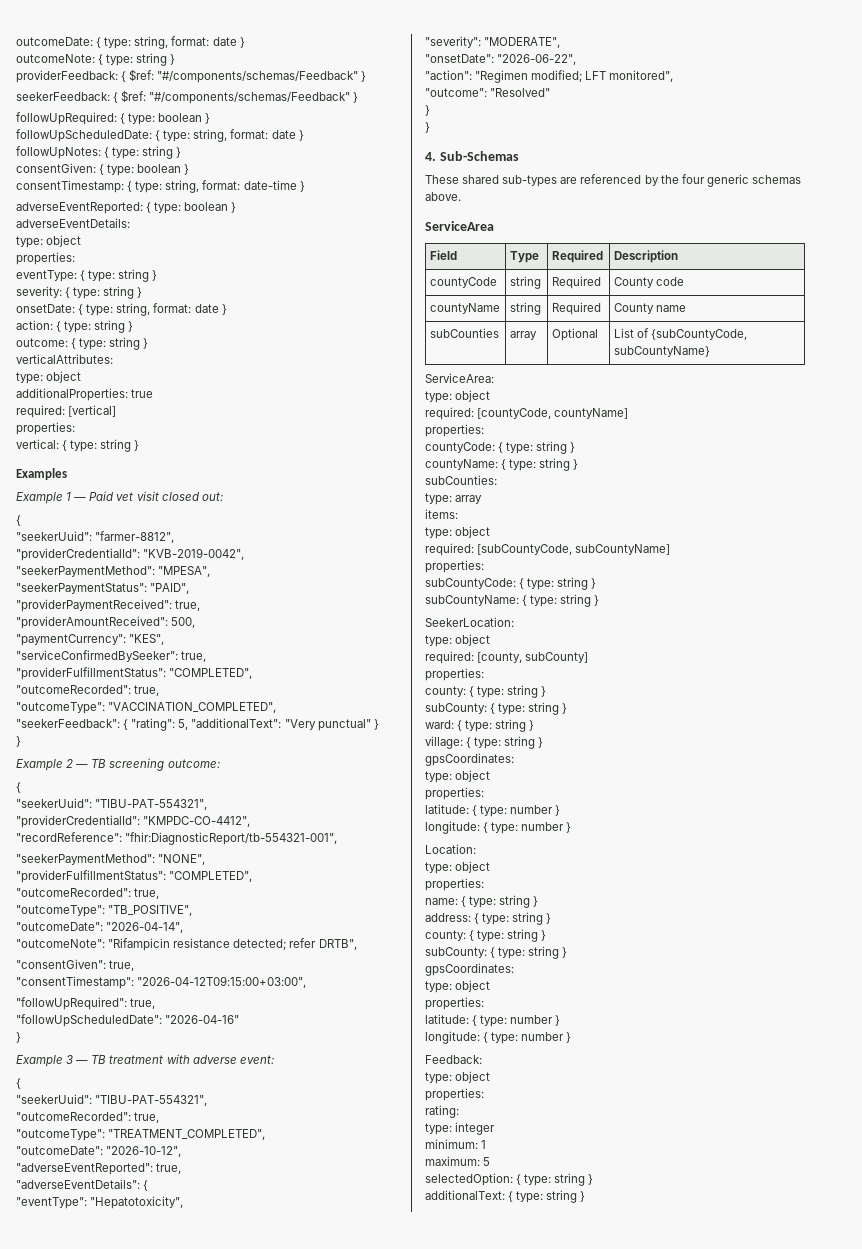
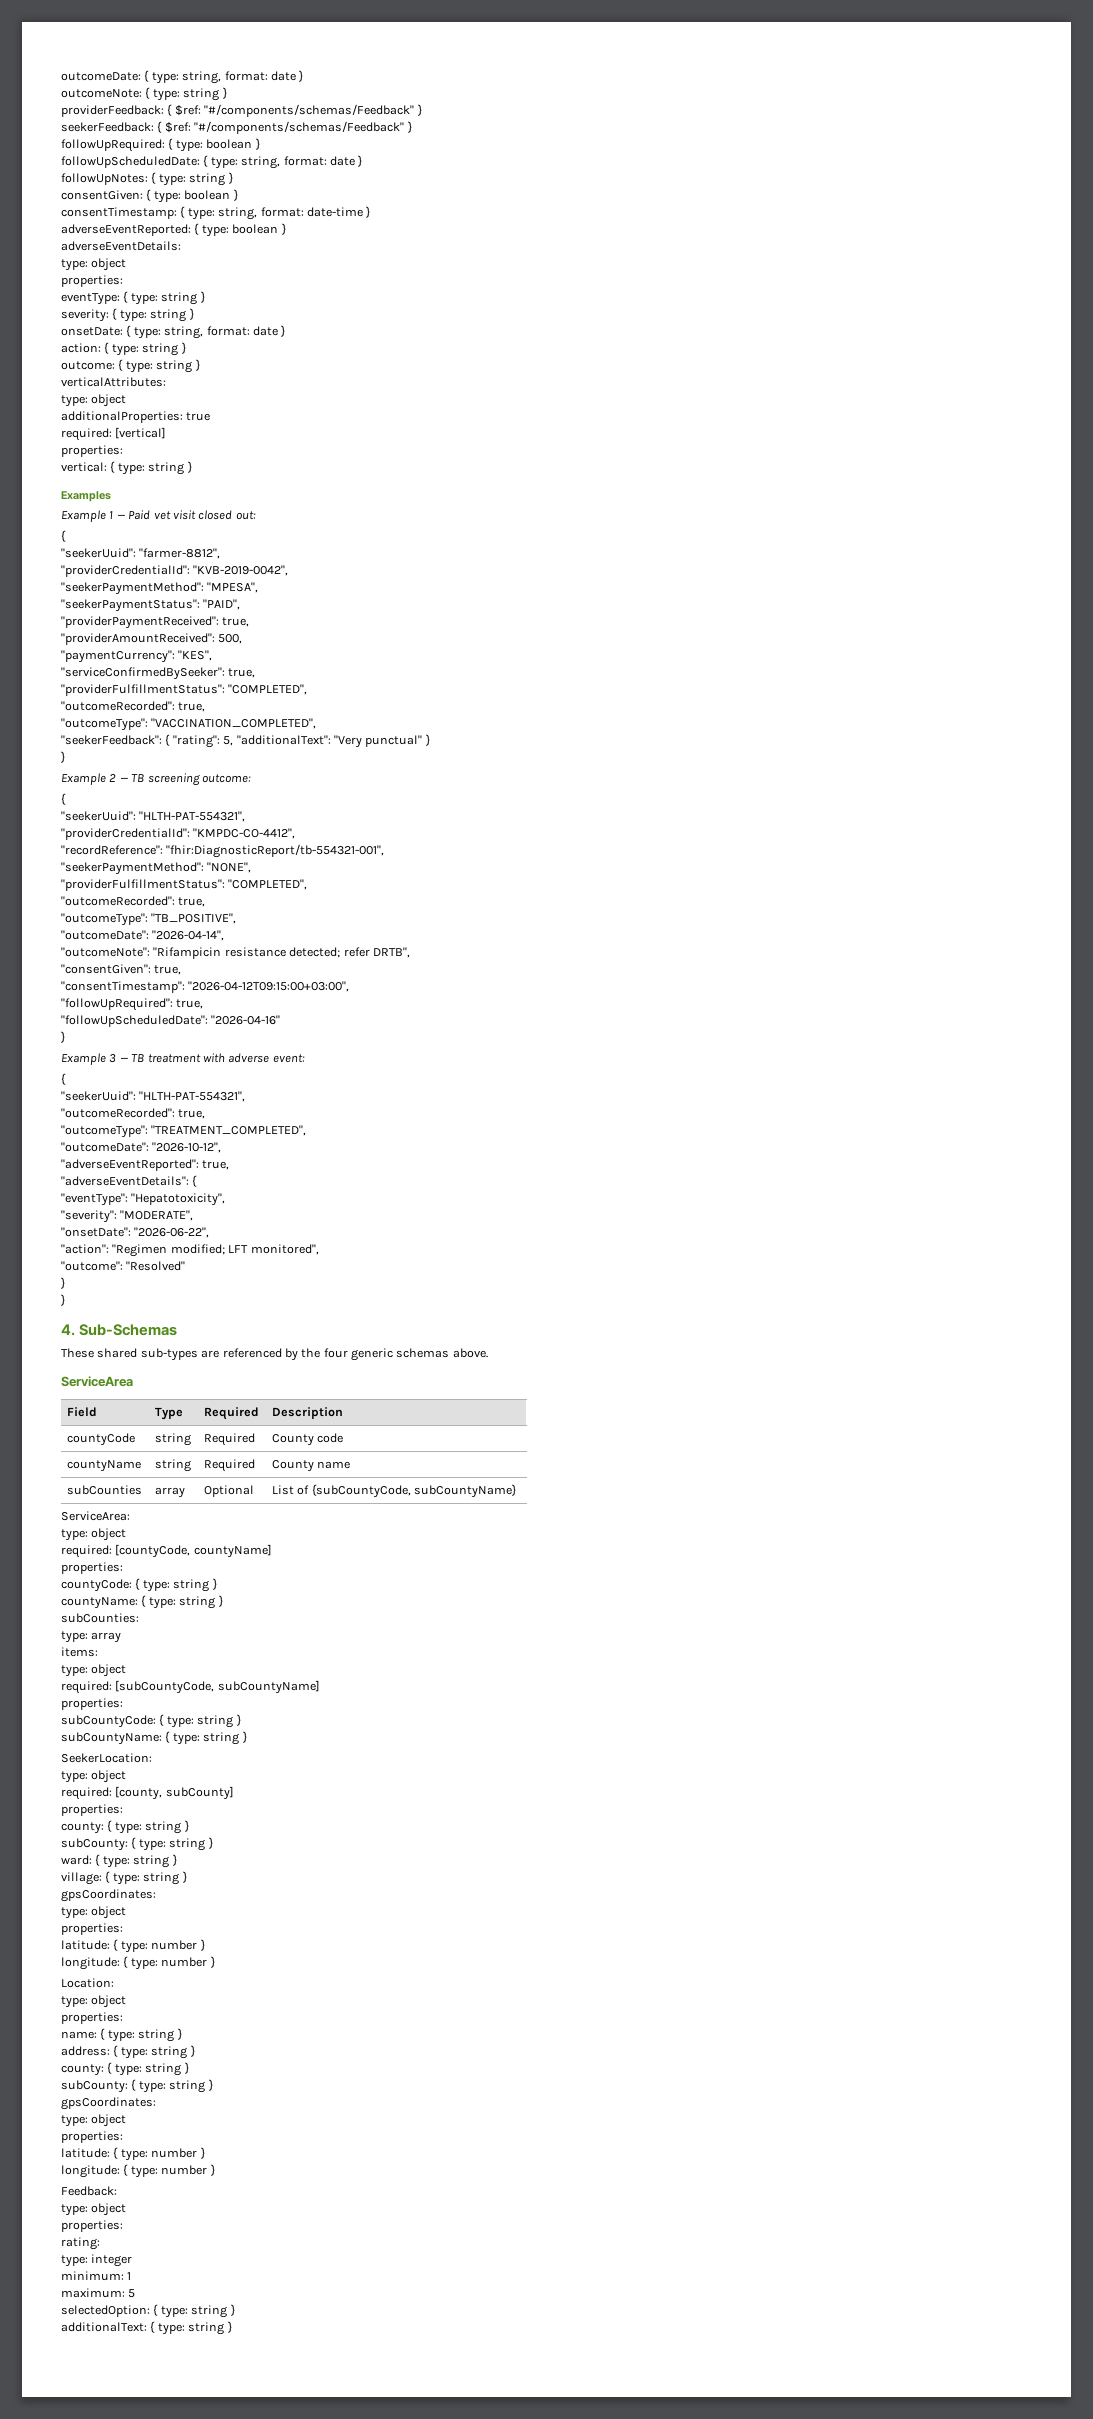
[95,799,208,810] "TIBU-PAT-554321", -> [139,811,246,822] "HLTH-PAT-554321",
[95,1095,208,1106] "TIBU-PAT-554321", -> [139,1091,246,1102] "HLTH-PAT-554321",

